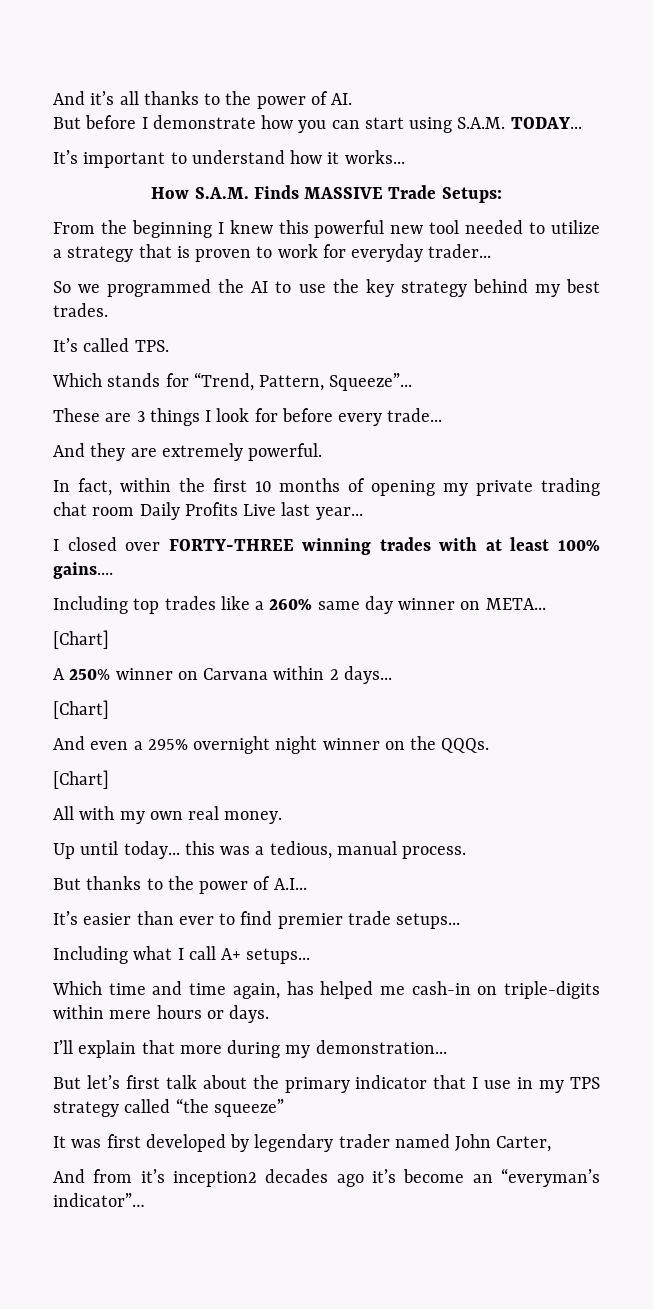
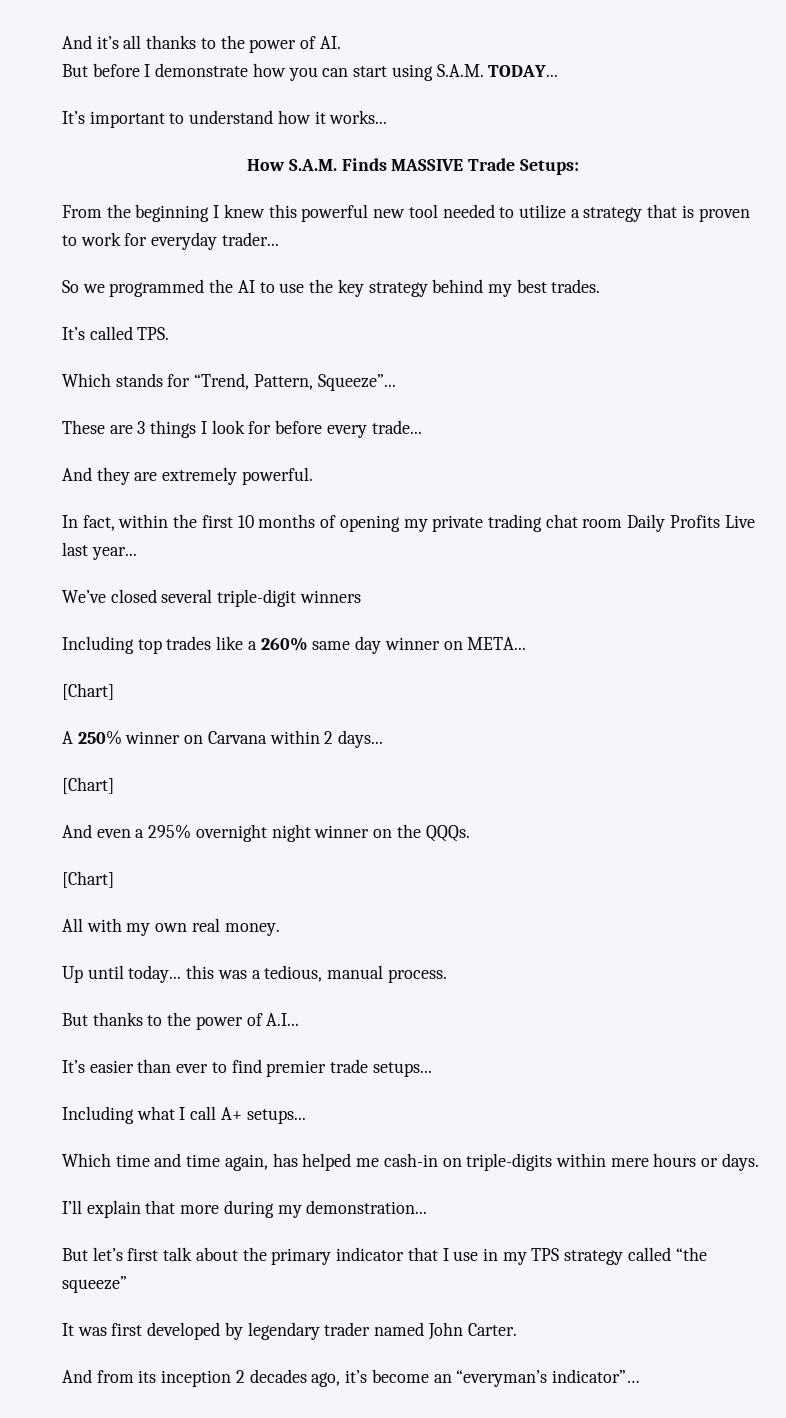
[53,537,600,555] [53,562,113,579] I closed over FORTY-THREE winning trades with at least 100% gains.... -> [62,589,361,607] We’ve closed several triple-digit winners
[496,1136,552,1152] Carter, -> [467,1323,517,1336] Carter.
[140,1169,364,1187] it’s inception2 decades ago -> [138,1369,341,1387] its inception 2 decades ago,

